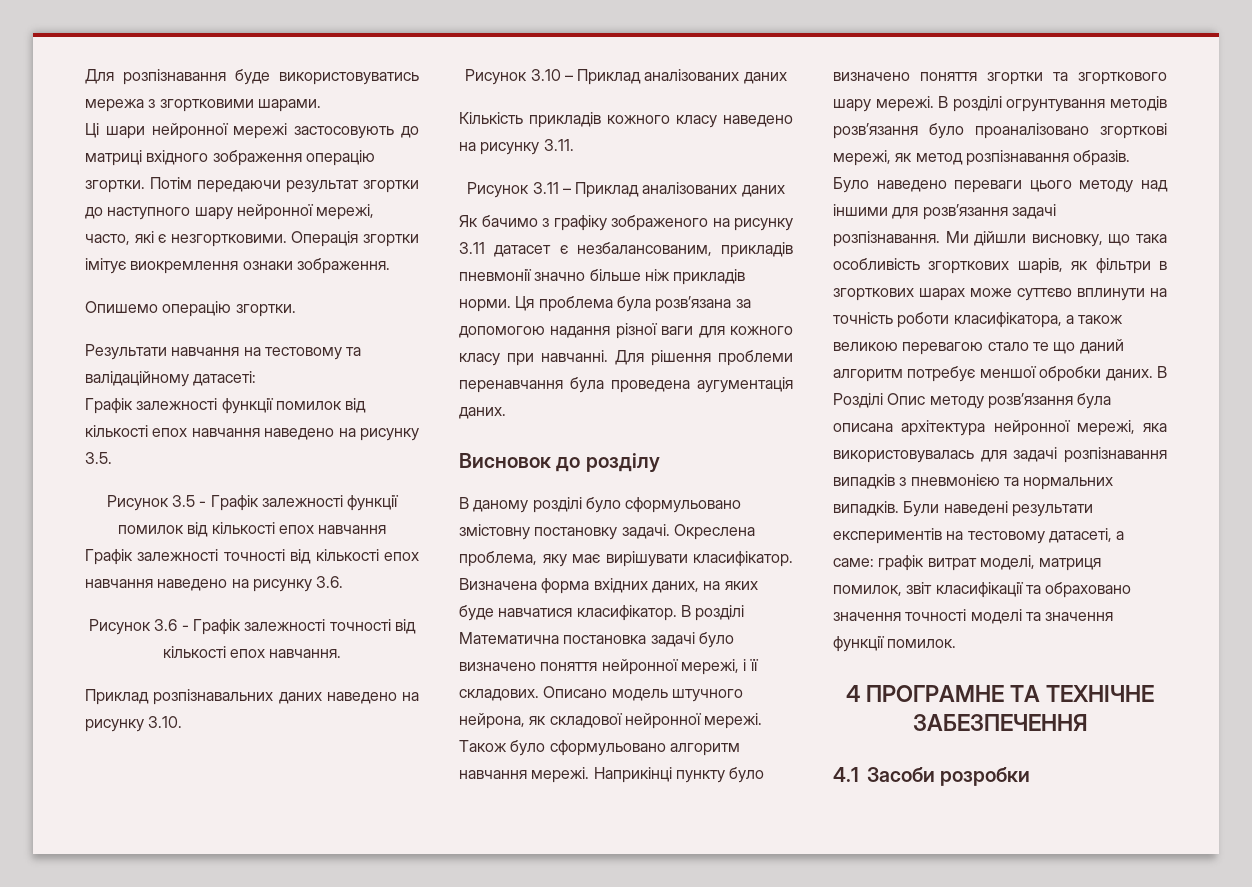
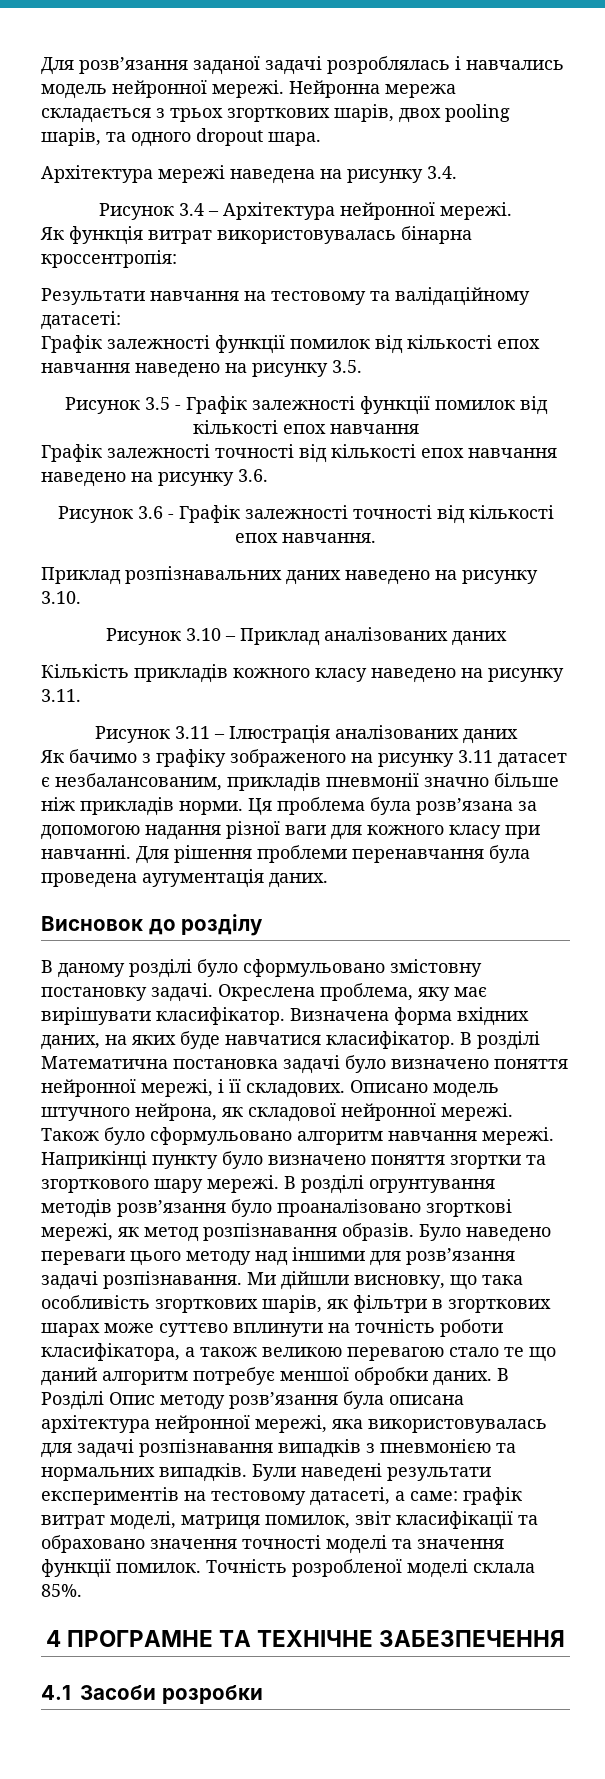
[85,69,419,85] [85,99,321,112] [85,123,420,139] [85,150,375,166] [85,177,419,193] [85,204,375,220] [85,231,419,247] [85,258,390,274] [85,301,296,317] Для розпізнавання буде використовуватись мережа з згортковими шарами. // Ці шари нейронної мережі застосовують до матриці вхідного зображення операцію згортки. Потім передаючи результат згортки до наступного шару нейронної мережі, часто, які є незгортковими. Операція згортки імітує виокремлення ознаки зображення. // Опишемо операцію згортки. -> [41,55,564,75] [41,79,456,99] [41,104,510,123] [41,128,321,147] [41,165,457,184] [99,201,512,220] [40,226,472,245] [41,250,177,268] Для розв’язання заданої задачі розроблялась і навчались модель нейронної мережі. Нейронна мережа складається з трьох згорткових шарів, двох pooling шарів, та одного dropout шара. // Архітектура мережі наведена на рисунку 3.4. // Рисунок 3.4 – Архітектура нейронної мережі. // Як функція витрат використовувалась бінарна кроссентропія:
[575,182,640,198] Приклад -> [228,725,330,744] Ілюстрація
(957, 643) none -> [206,1558,535,1578] [41,1584,82,1597] Точність розробленої моделі склала 85%.

